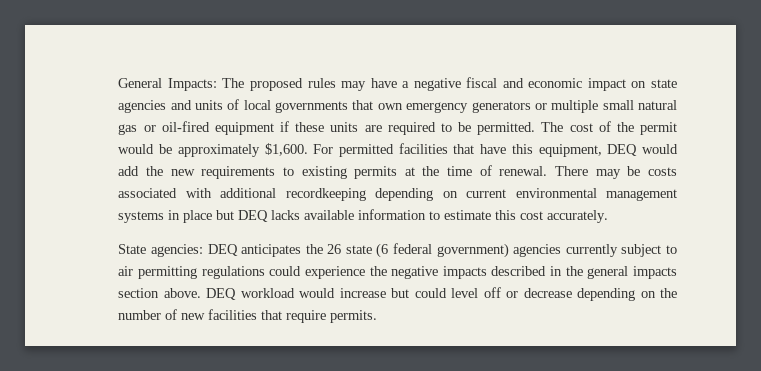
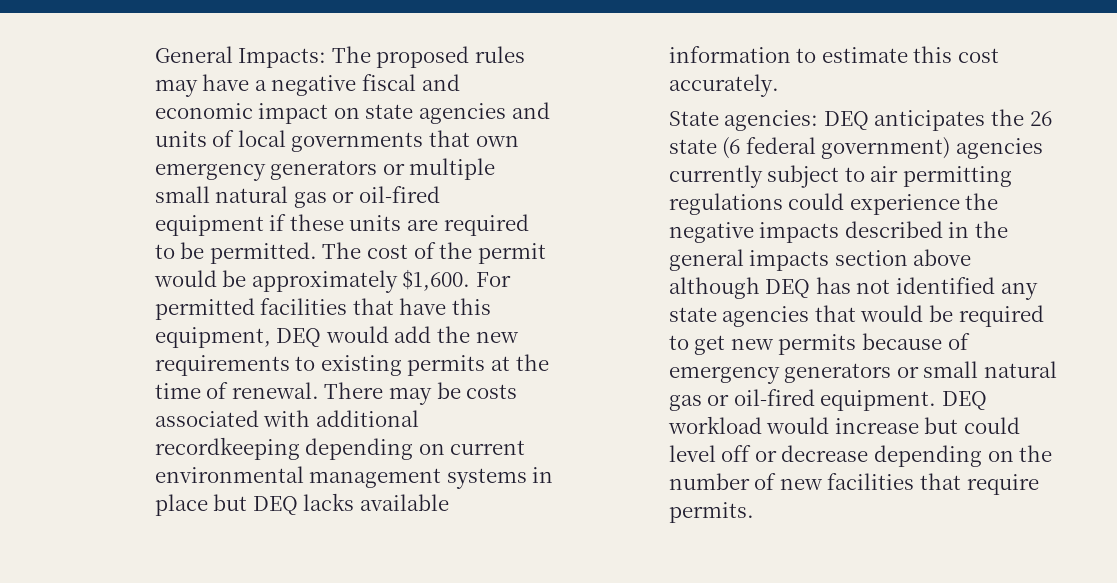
[163,288,201,298] above. -> [913,249,972,266] [668,277,1038,300] [668,305,1044,327] [668,333,970,355] [668,361,1058,384] [668,389,937,411] above although DEQ has not identified any state agencies that would be required to get new permits because of emergency generators or small natural gas or oil-fired equipment.

